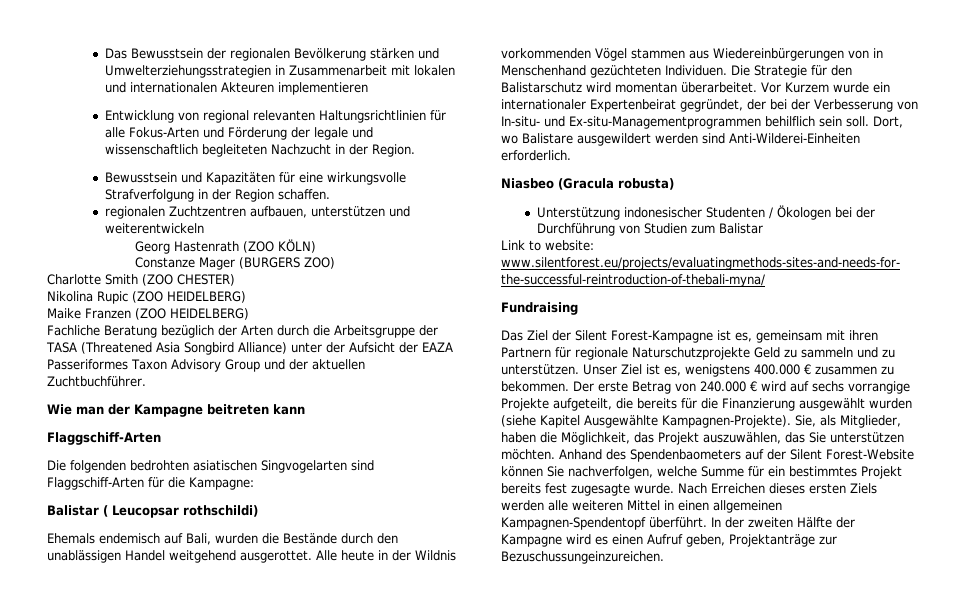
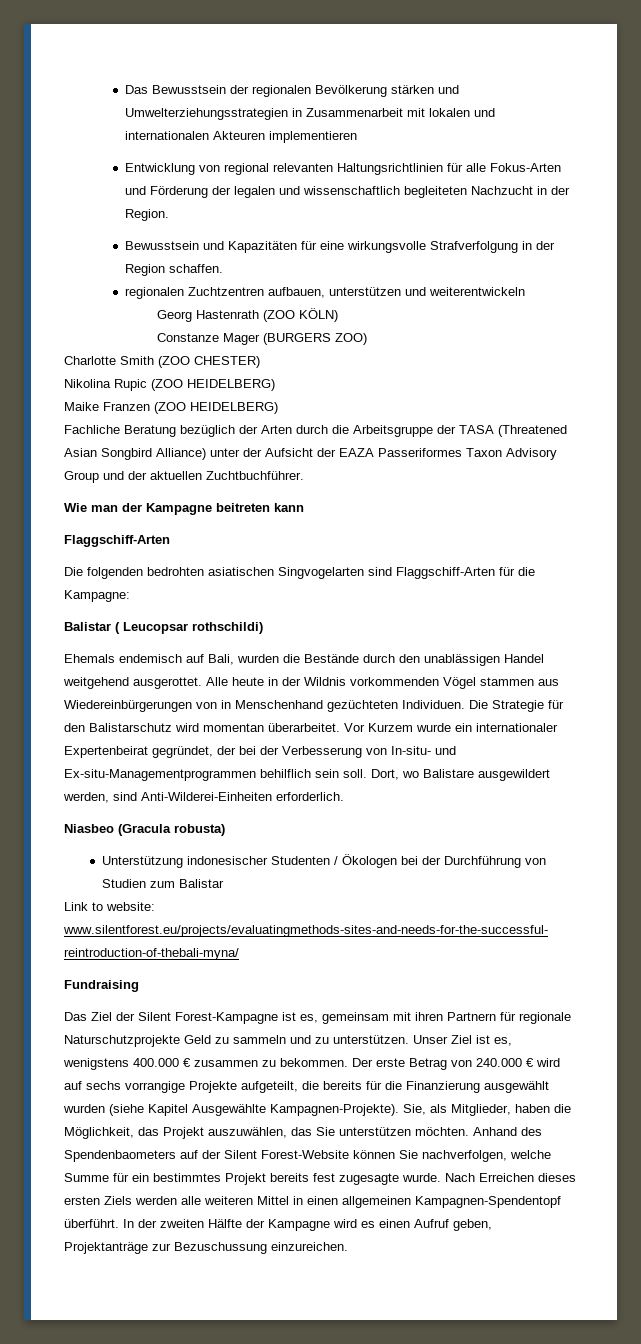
[313,127,348,140] legale -> [234,186,276,198] legalen
[156,342,180,353] Asia -> [64,448,97,457] Asian
[655,133,698,144] werden -> [63,792,109,803] werden,
[501,551,664,564] Bezuschussungeinzureichen. -> [174,1242,348,1254] Bezuschussung einzureichen.

